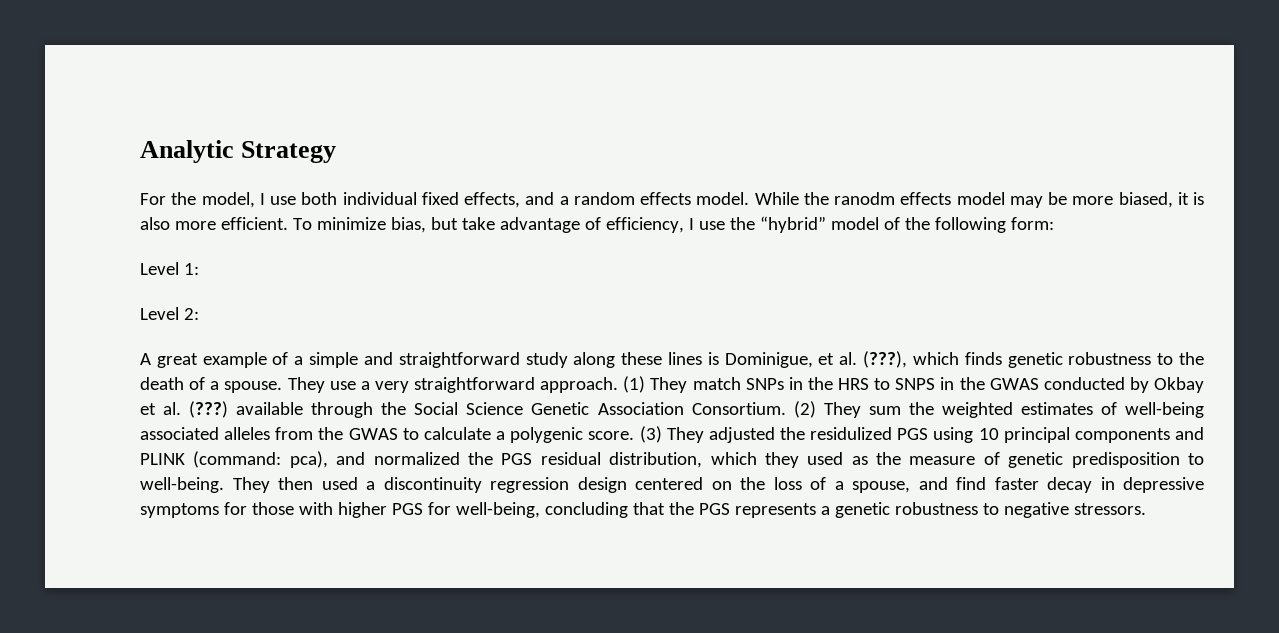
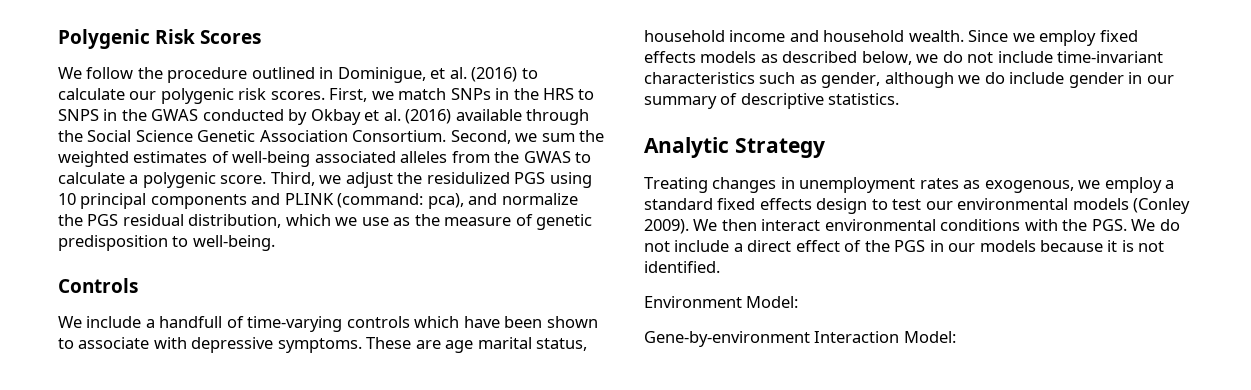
[140,140,337,163] [140,192,1204,208] [140,216,1054,233] [140,262,199,275] [140,307,199,320] [140,351,1205,368] [140,376,688,393] Analytic Strategy // For the model, I use both individual fixed effects, and a random effects model. While the ranodm effects model may be more biased, it is also more efficient. To minimize bias, but take advantage of efficiency, I use the “hybrid” model of the following form: // Level 1: // Level 2: // A great example of a simple and straightforward study along these lines is Dominigue, et al. (???), which finds genetic robustness to the death of a spouse. They use a very straightforward approach. (1) They -> [58,29,262,49] [58,67,538,83] [58,88,394,104] Polygenic Risk Scores // We follow the procedure outlined in Dominigue, et al. (2016) to calculate our polygenic risk scores. First, we
[189,401,229,418] (???) -> [405,109,452,124] (2016)
[793,401,861,418] (2) They -> [450,130,538,144] Second, we
[639,426,775,443] (3) They adjusted -> [270,172,393,188] Third, we adjust
[373,452,460,465] normalized -> [501,193,578,205] normalize
[764,452,844,468] they used -> [335,217,389,226] we use
[232,477,1204,493] [140,502,1146,518] They then used a discontinuity regression design centered on the loss of a spouse, and find faster decay in depressive symptoms for those with higher PGS for well-being, concluding that the PGS represents a genetic robustness to negative stressors. -> [58,278,138,293] [58,316,598,332] [58,337,588,353] [644,30,1138,46] [644,51,1164,65] [644,72,1174,88] [644,93,900,109] [644,137,825,158] [644,177,1175,193] [644,198,1191,214] [644,219,1180,234] [644,240,1165,252] [644,261,720,273] [644,296,799,308] [644,331,956,347] // Controls // We include a handfull of time-varying controls which have been shown to associate with depressive symptoms. These are age marital status, household income and household wealth. Since we employ fixed effects models as described below, we do not include time-invariant characteristics such as gender, although we do include gender in our summary of descriptive statistics. // Analytic Strategy // Treating changes in unemployment rates as exogenous, we employ a standard fixed effects design to test our environmental models (Conley 2009). We then interact environmental conditions with the PGS. We do not include a direct effect of the PGS in our models because it is not identified. // Environment Model: // Gene-by-environment Interaction Model:

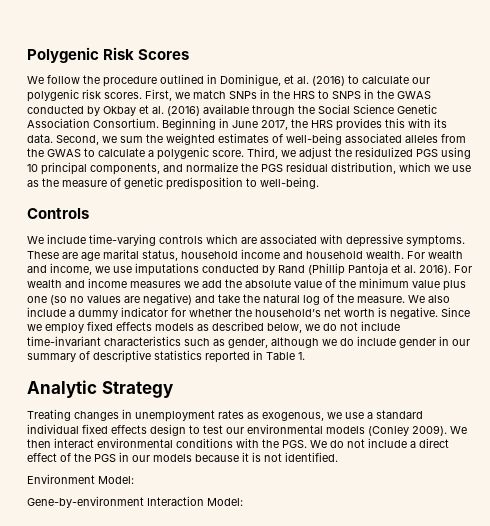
(447, 136) none -> [162,118,447,131] [27,134,53,143] Beginning in June 2017, the HRS provides this with its data.
[150,193,464,209] components and PLINK (command: pca), -> [90,163,160,175] components,
[145,316,598,332] [58,337,150,349] a handfull of time-varying controls which have been shown to associate -> [89,234,317,246] time-varying controls which are associated
(964, 36) none -> [407,250,463,259] [27,263,472,276] [27,278,466,291] [27,293,450,305] [27,307,438,319] For wealth and income, we use imputations conducted by Rand (Phillip Pantoja et al. 2016). For wealth and income measures we add the absolute value of the minimum value plus one (so no values are negative) and take the natural log of the measure. We also include a dummy indicator for whether the household’s net worth is negative.
[828,93,900,105] statistics. -> [154,350,305,363] statistics reported in Table 1.
[1104,177,1162,193] employ -> [345,412,364,419] use
(713, 204) none -> [27,424,79,434] individual

